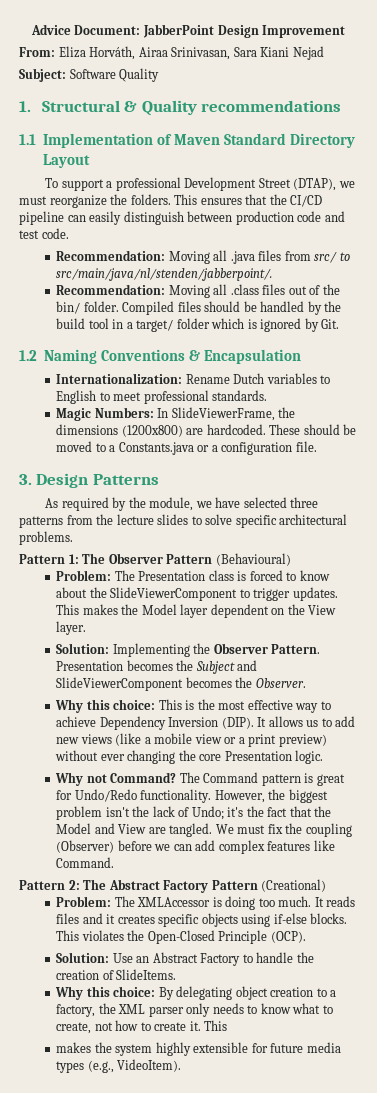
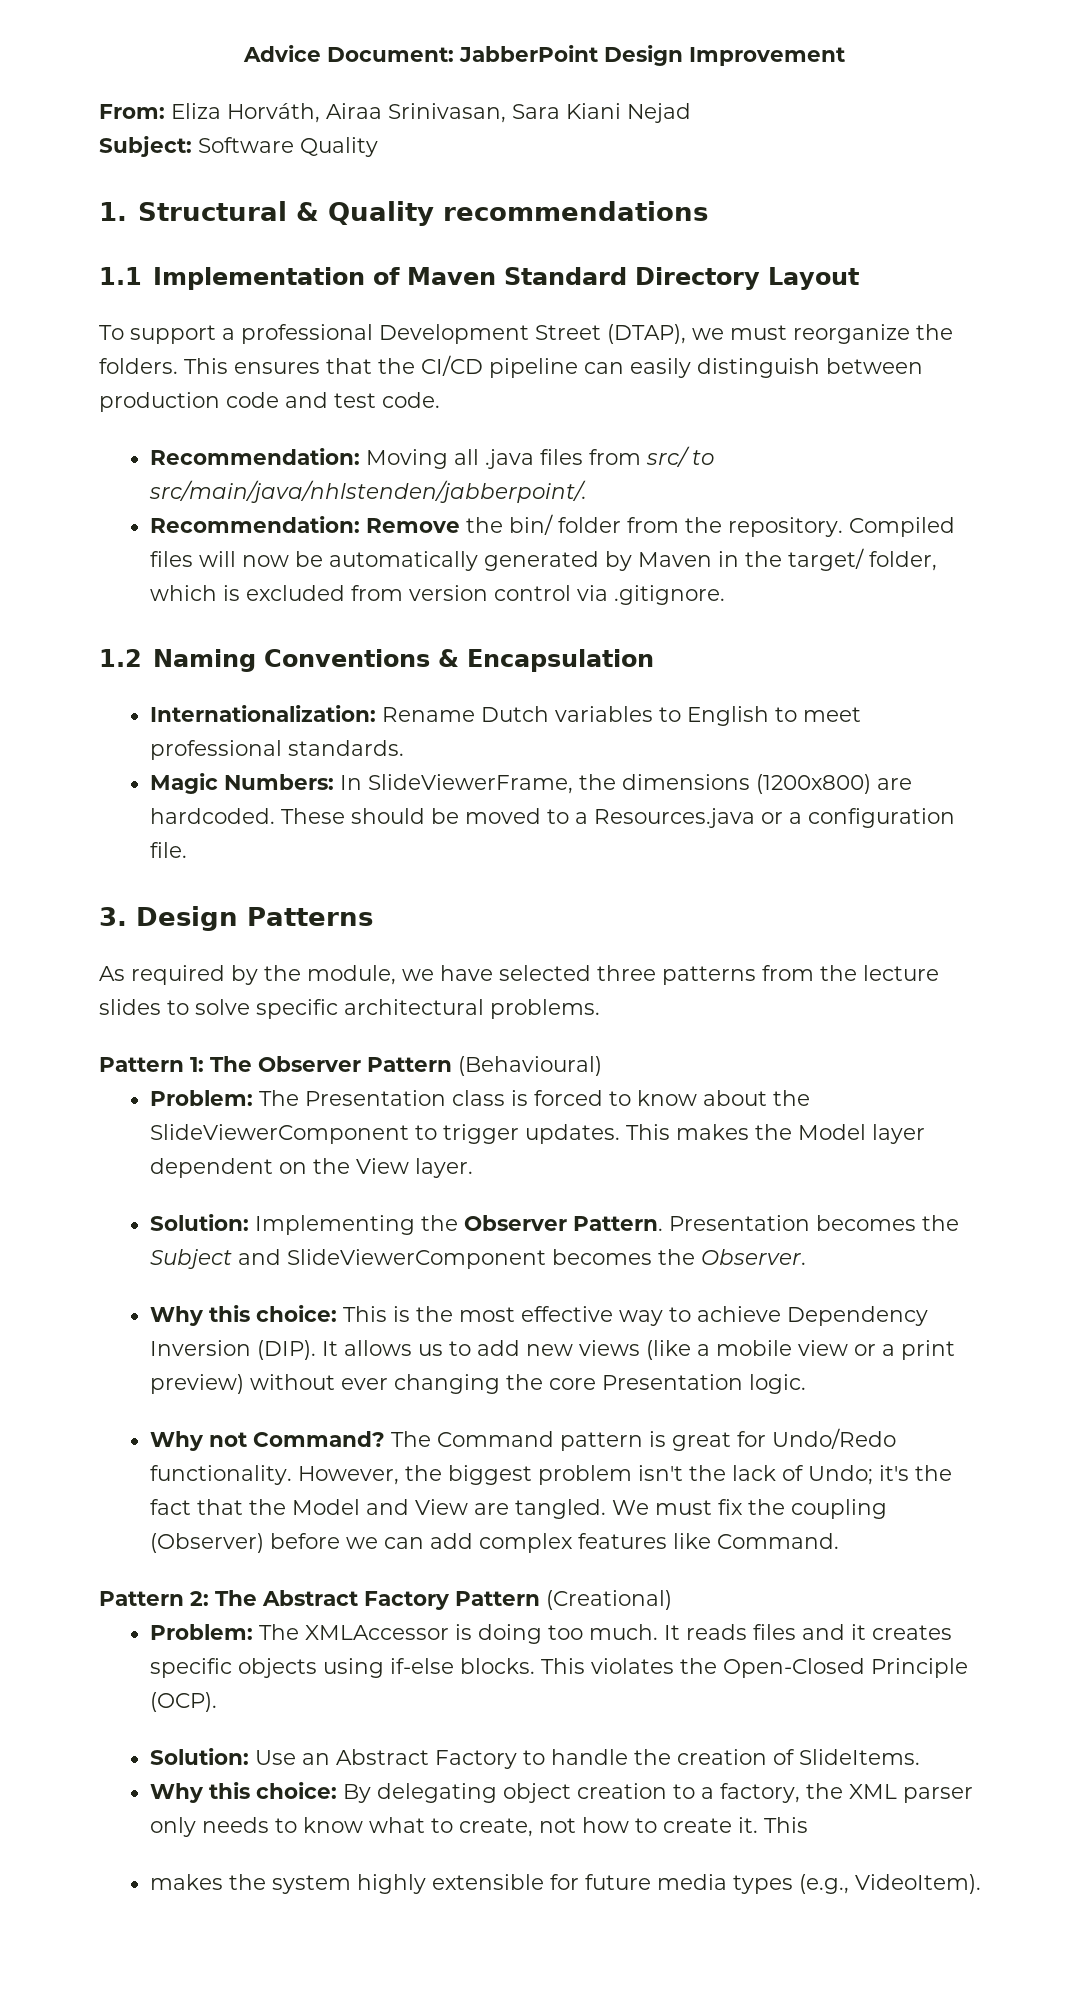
[56,268,273,281] [56,284,340,298] [56,301,342,315] [56,318,340,332] src/main/java/nl/stenden/jabberpoint/. // Recommendation: Moving all .class files out of the bin/ folder. Compiled files should be handled by the build tool in a target/ folder which is ignored by Git. -> [149,480,588,503] [150,514,956,537] [150,548,938,571] [150,585,726,605] src/main/java/nhlstenden/jabberpoint/. // Recommendation: Remove the bin/ folder from the repository. Compiled files will now be automatically generated by Maven in the target/ folder, which is excluded from version control via .gitignore.
[118,442,194,455] Constants.java -> [594,808,756,828] Resources.java

